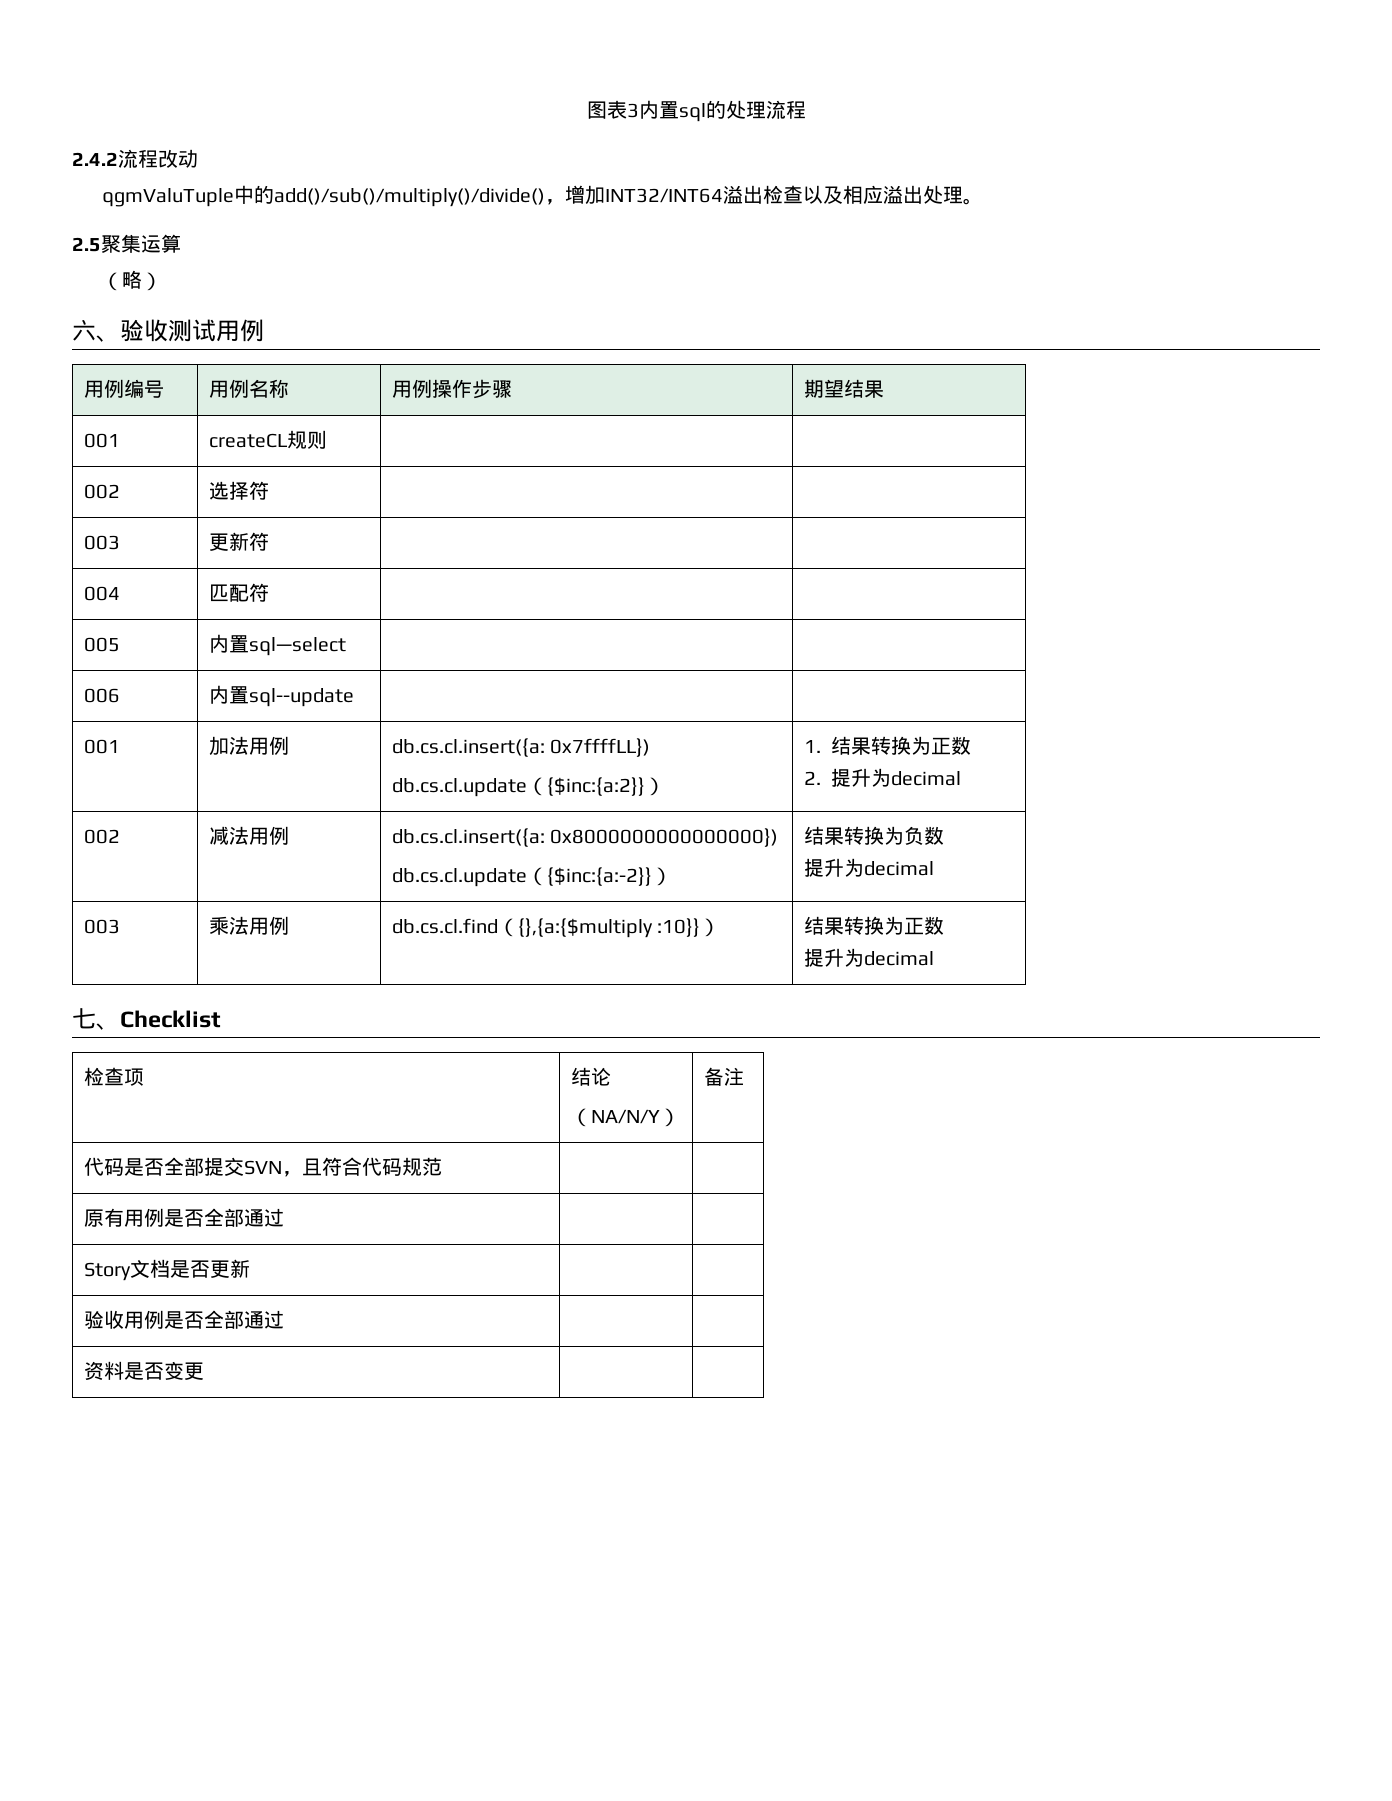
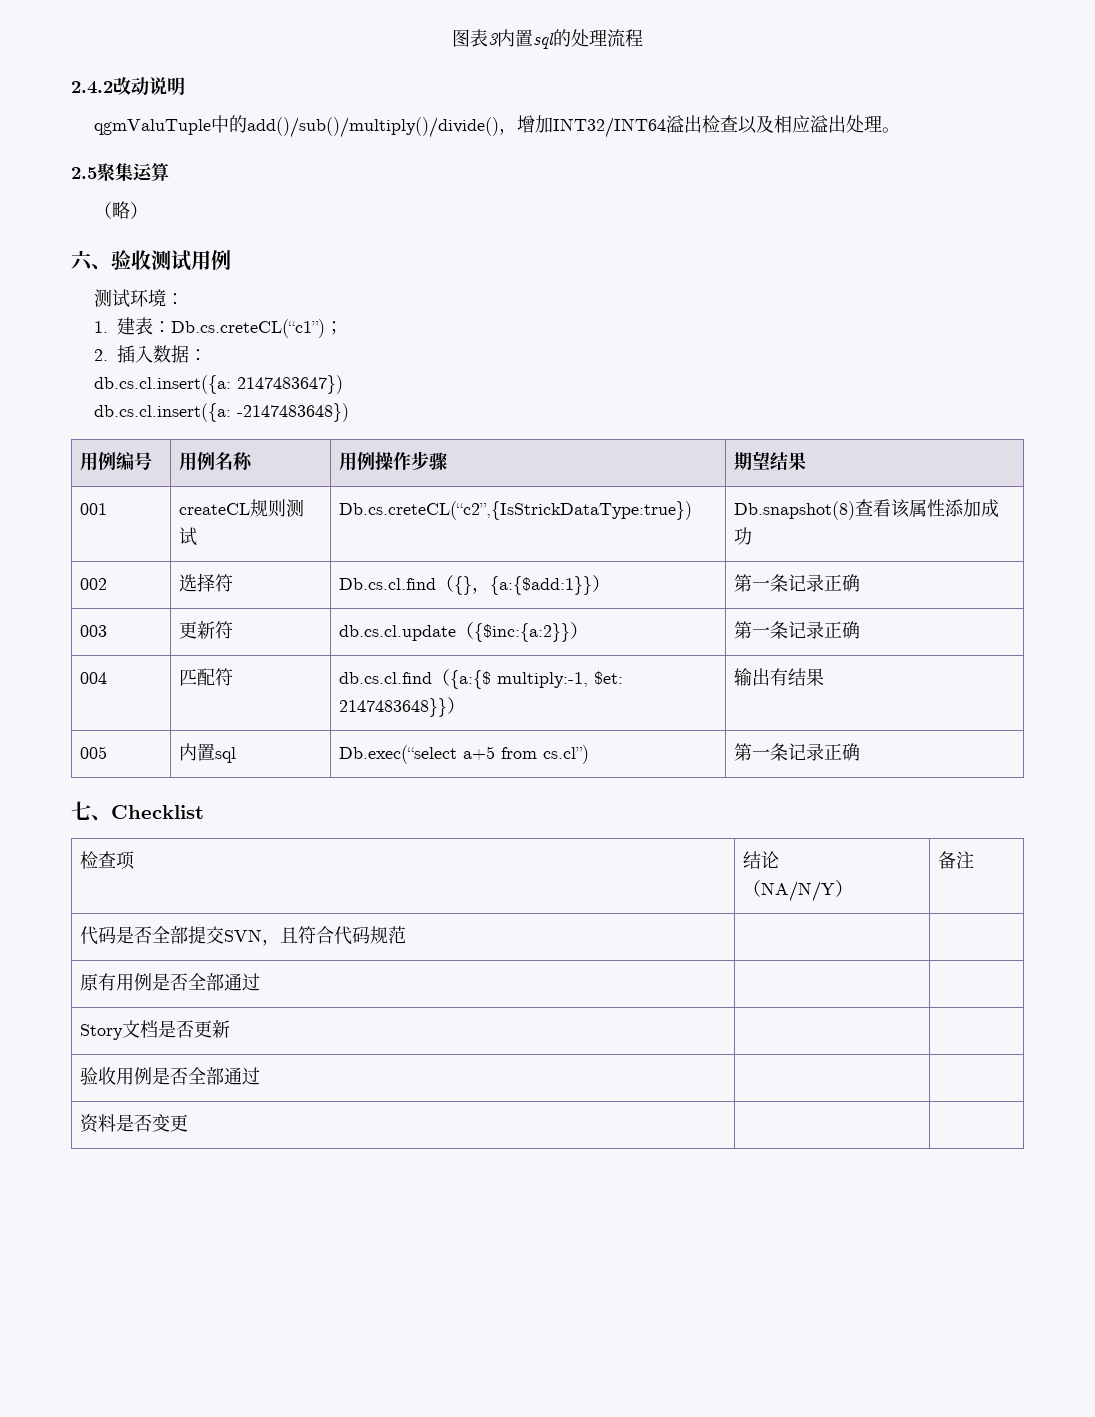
[118,149,158,168] 流程 -> (113, 87) none
(198, 158) none -> [149,77,185,95] 说明
(264, 330) none -> [93,289,184,308] [93,317,343,338] [93,345,207,363] [93,375,343,394] [93,403,349,422] // 测试环境： // 1.建表：Db.cs.creteCL(“c1”)； // 2.插入数据： // db.cs.cl.insert({a: 2147483647}) // db.cs.cl.insert({a: -2147483648})
[83,484,120,499] [208,481,269,500] [83,535,120,550] [208,532,269,551] [83,586,120,601] [208,583,269,602] [83,637,120,652] [208,634,346,656] [83,688,120,703] [208,685,354,707] [83,739,120,754] [208,736,289,756] [391,738,650,757] [391,777,665,797] [803,736,971,755] [803,768,961,787] [83,829,120,844] [208,826,289,845] [391,828,778,847] [391,867,672,887] [803,826,944,845] [803,858,934,877] [83,919,120,934] [208,916,289,935] [391,918,720,938] [803,916,944,935] [803,948,934,967] | | // 002 | 选择符 | | // 003 | 更新符 | | // 004 | 匹配符 | | // 005 | 内置sql—select | | // 006 | 内置sql--update | | // 001 | 加法用例 | db.cs.cl.insert({a: 0x7ffffLL}) // db.cs.cl.update（{$inc:{a:2}}） | 1.结果转换为正数 // 2.提升为decimal // 002 | 减法用例 | db.cs.cl.insert({a: 0x8000000000000000}) // db.cs.cl.update（{$inc:{a:-2}}） | 结果转换为负数 // 提升为decimal // 003 | 乘法用例 | db.cs.cl.find（{},{a:{$multiply :10}}） | 结果转换为正数 // 提升为decimal -> [286,499,305,517] [179,527,198,546] [339,501,693,520] [734,499,1000,520] [734,527,753,545] [80,578,108,590] [179,573,234,592] [339,575,611,595] [734,574,861,592] [80,625,108,637] [179,621,234,639] [339,622,589,642] [734,621,861,639] [80,672,108,684] [179,668,234,686] [339,669,624,689] [339,697,466,717] [734,668,825,686] [80,746,108,759] [179,743,237,763] [339,745,590,764] [734,743,861,761] 测试 | Db.cs.creteCL(“c2”,{IsStrickDataType:true}) | Db.snapshot(8)查看该属性添加成功 // 002 | 选择符 | Db.cs.cl.find（{}，{a:{$add:1}}） | 第一条记录正确 // 003 | 更新符 | db.cs.cl.update（{$inc:{a:2}}） | 第一条记录正确 // 004 | 匹配符 | db.cs.cl.find（{a:{$ multiply:-1, $et: 2147483648}}） | 输出有结果 // 005 | 内置sql | Db.exec(“select a+5 from cs.cl”) | 第一条记录正确

